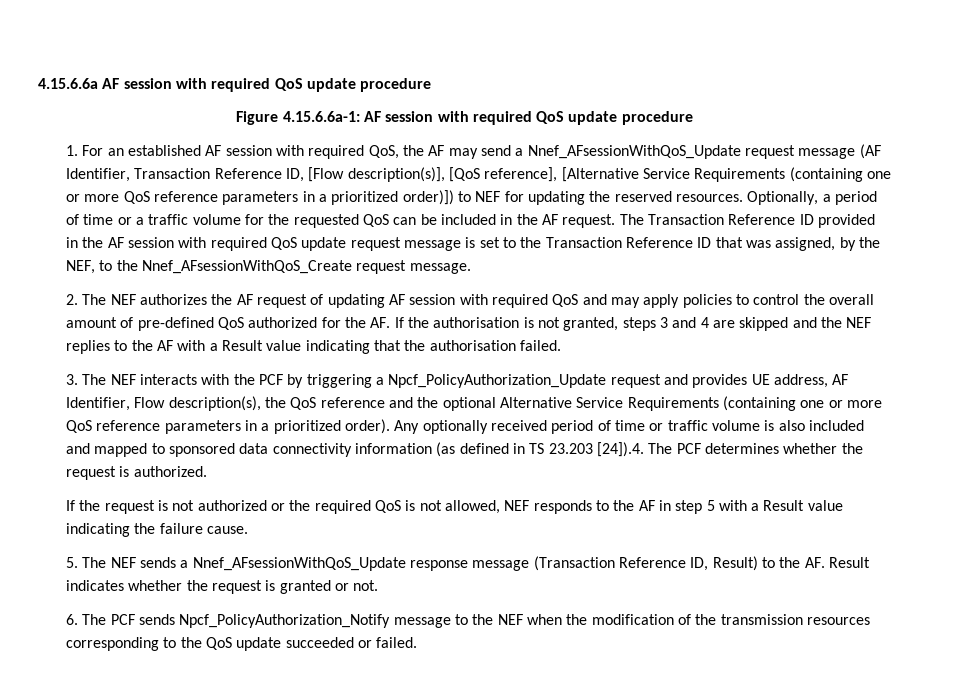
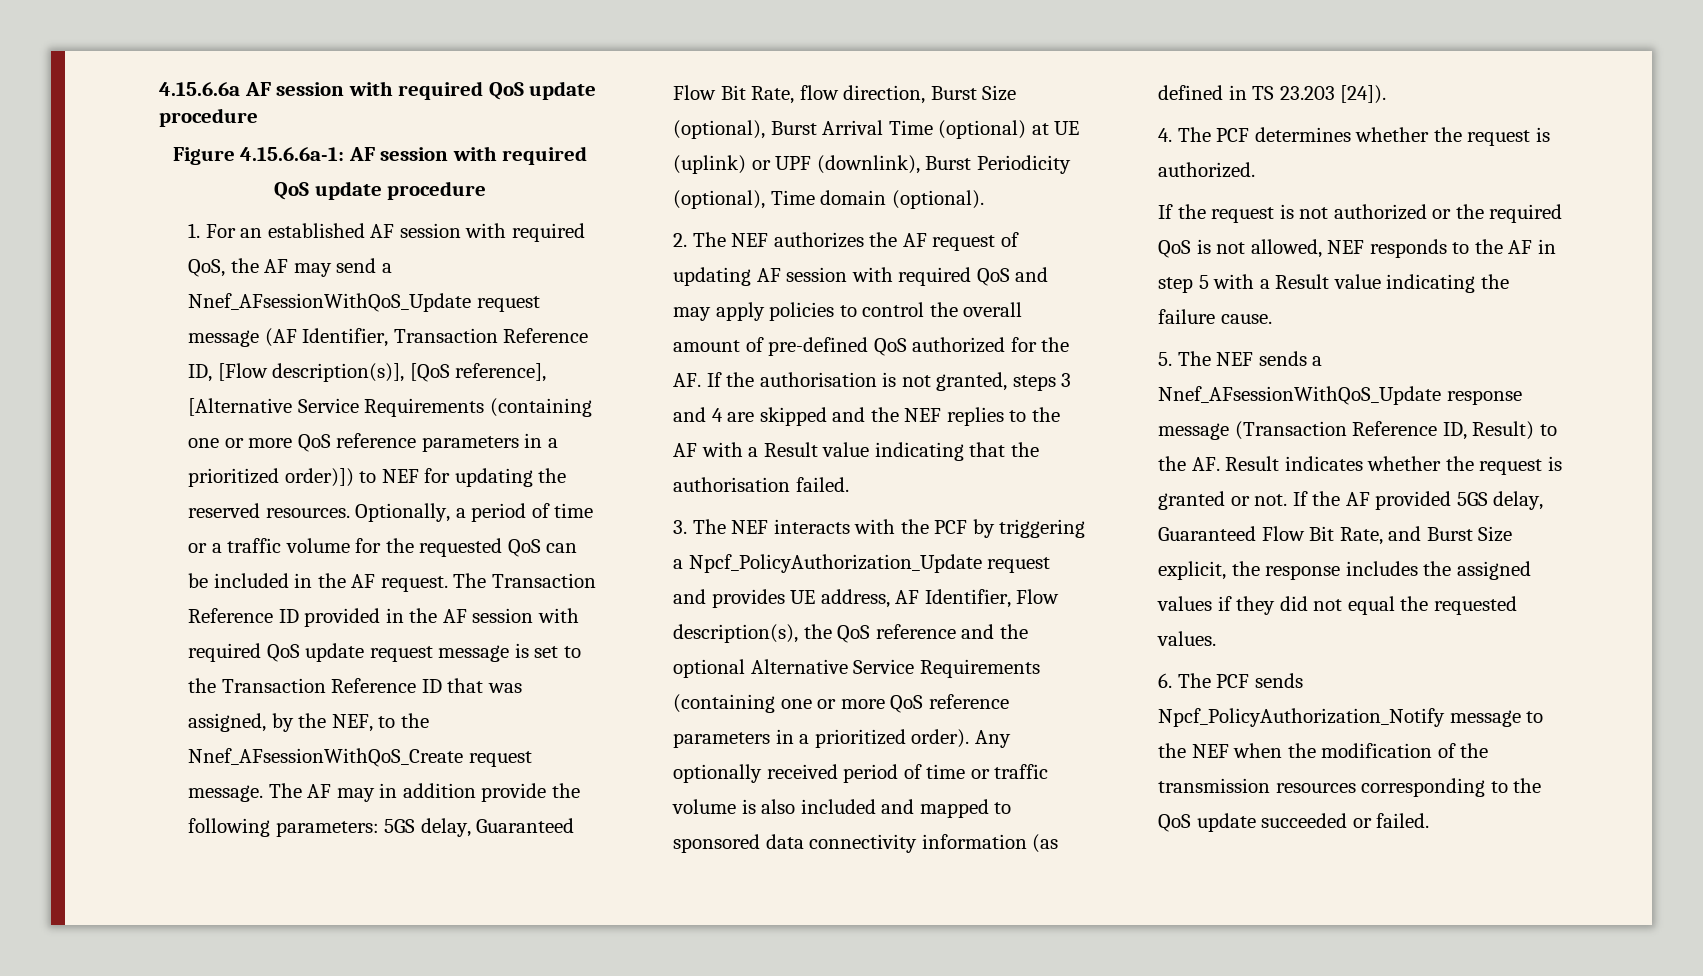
(471, 268) none -> [268,783,580,802] [187,818,575,837] [672,85,1017,104] [672,120,1080,139] [672,155,1071,174] [672,190,984,209] The AF may in addition provide the following parameters: 5GS delay, Guaranteed Flow Bit Rate, flow direction, Burst Size (optional), Burst Arrival Time (optional) at UE (uplink) or UPF (downlink), Burst Periodicity (optional), Time domain (optional).
[596,442,644,457] [24]).4. -> [1340,85,1387,104] [1157,128,1172,142] [24]). // 4.
(379, 585) none -> [1292,491,1544,510] [1157,526,1513,545] [1157,561,1531,580] [1156,596,1517,615] [1156,631,1216,646] If the AF provided 5GS delay, Guaranteed Flow Bit Rate, and Burst Size explicit, the response includes the assigned values if they did not equal the requested values.

